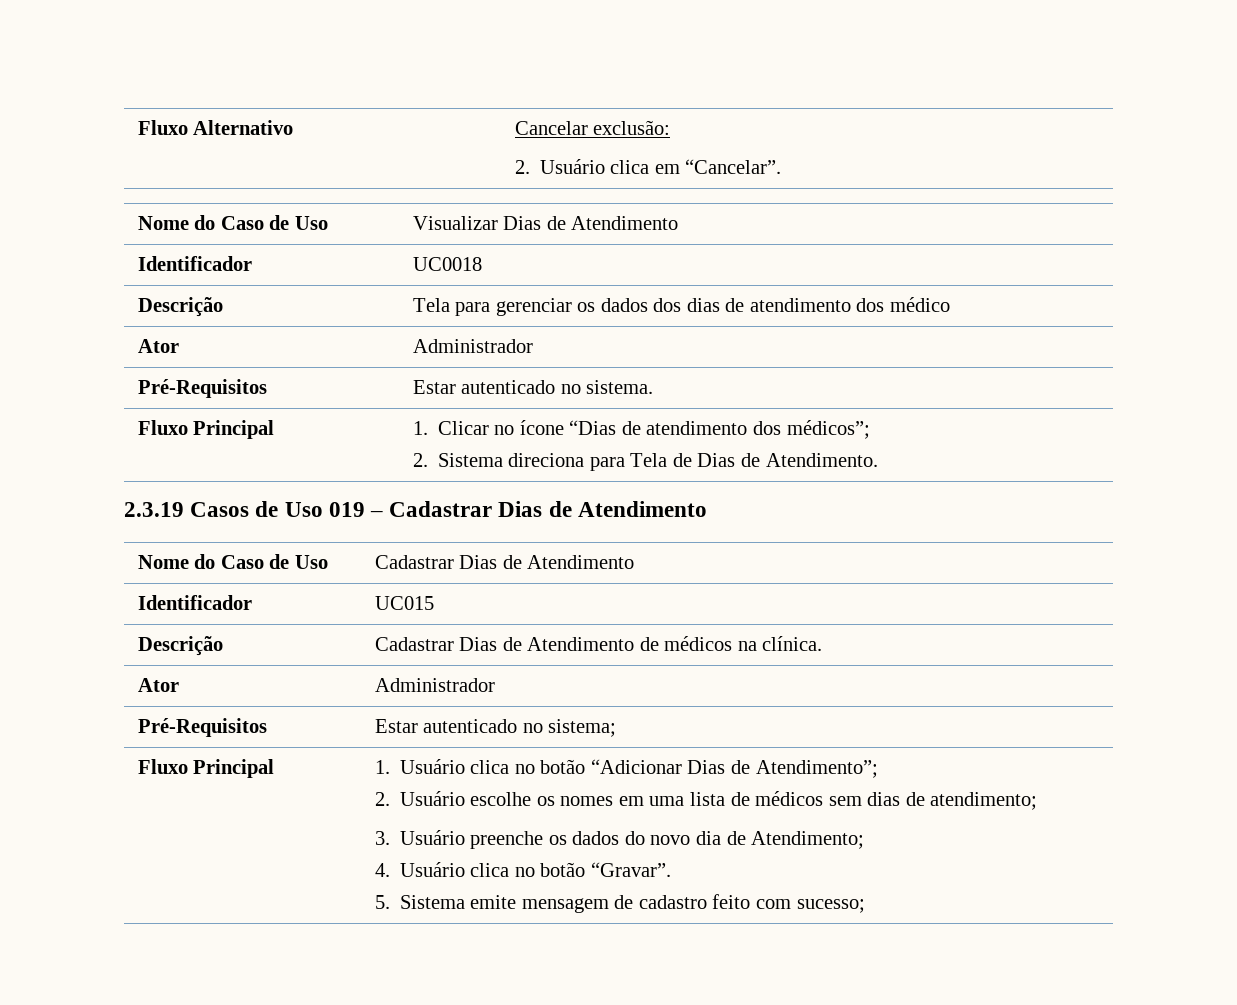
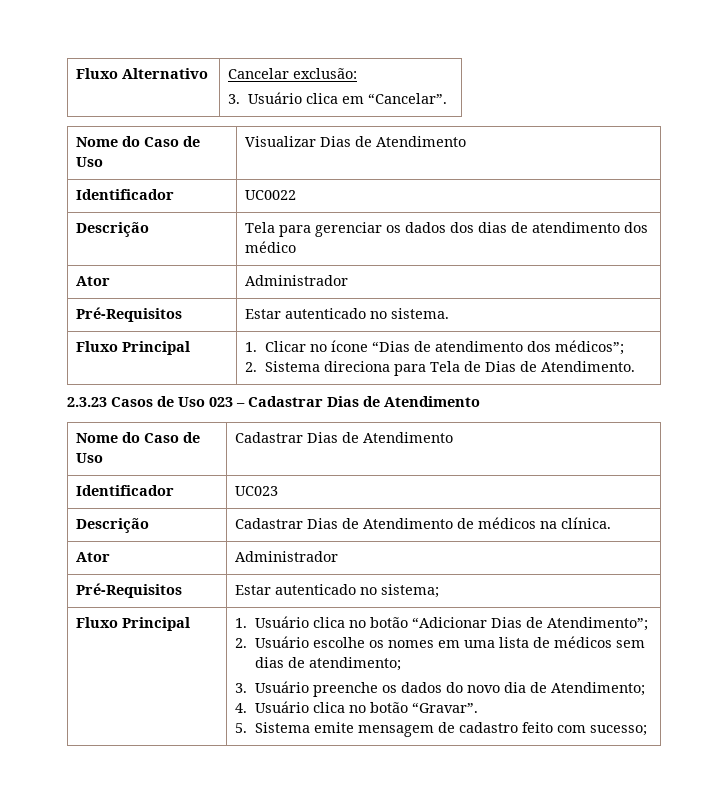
[514,160,530,174] 2. -> [228,94,241,104] 3.
[412,257,482,271] UC0018 -> [245,190,297,200] UC0022
[124,502,184,517] 2.3.19 -> [67,397,107,407] 2.3.23
[328,502,365,517] 019 -> [209,397,233,407] 023
[374,596,434,610] UC015 -> [235,486,279,496] UC023

